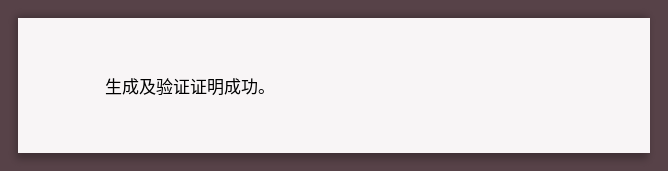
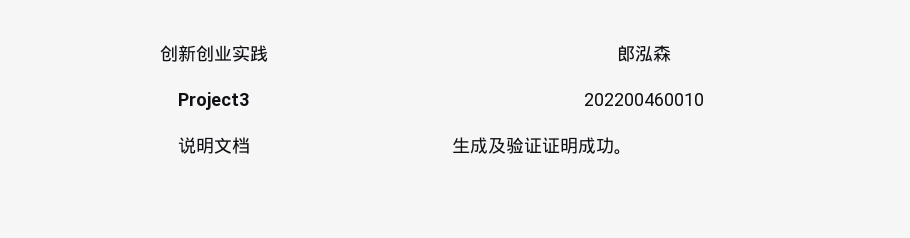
(105, 86) none -> [159,45,268,62] [178,92,249,110] [177,137,250,154] [616,45,671,62] [583,93,704,106] 创新创业实践 // Project3 // 说明文档 // 郎泓森 // 202200460010 //

